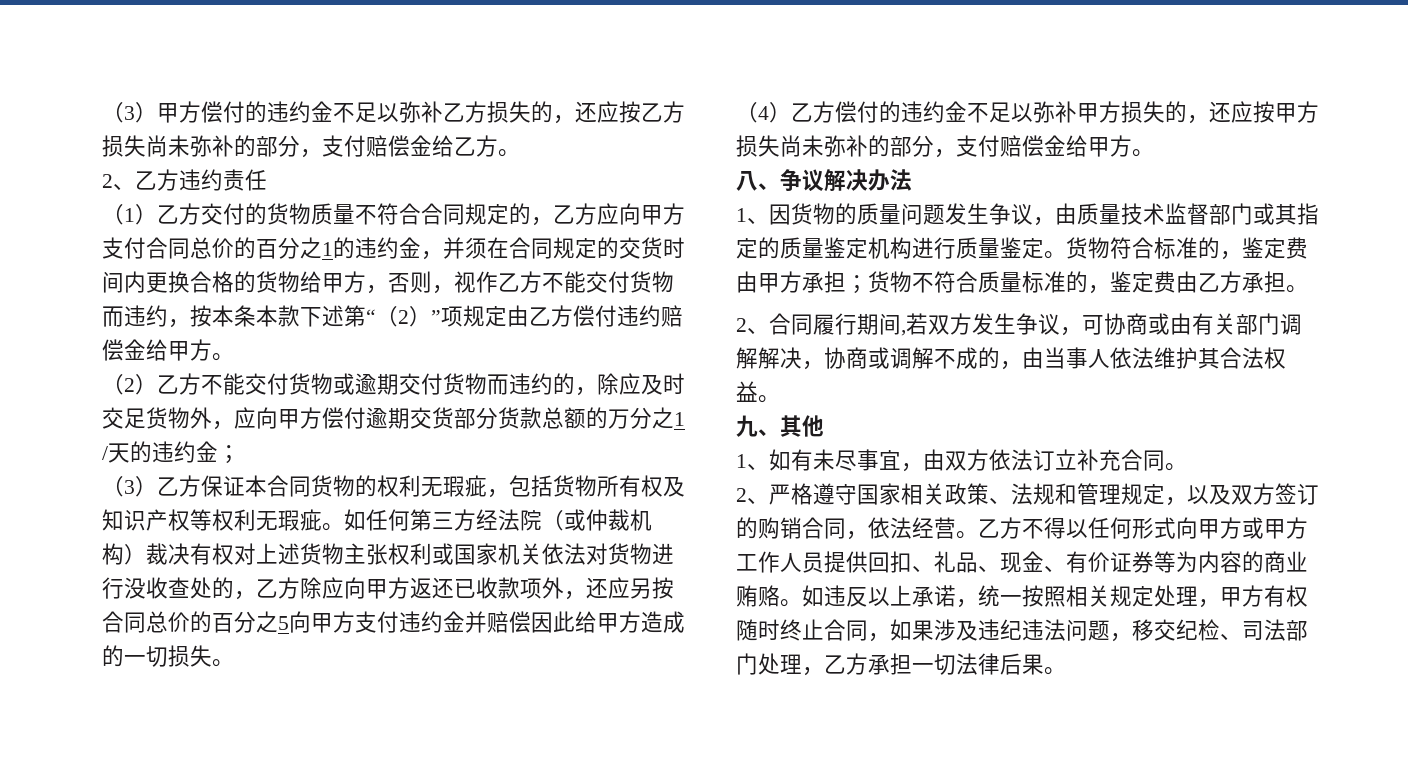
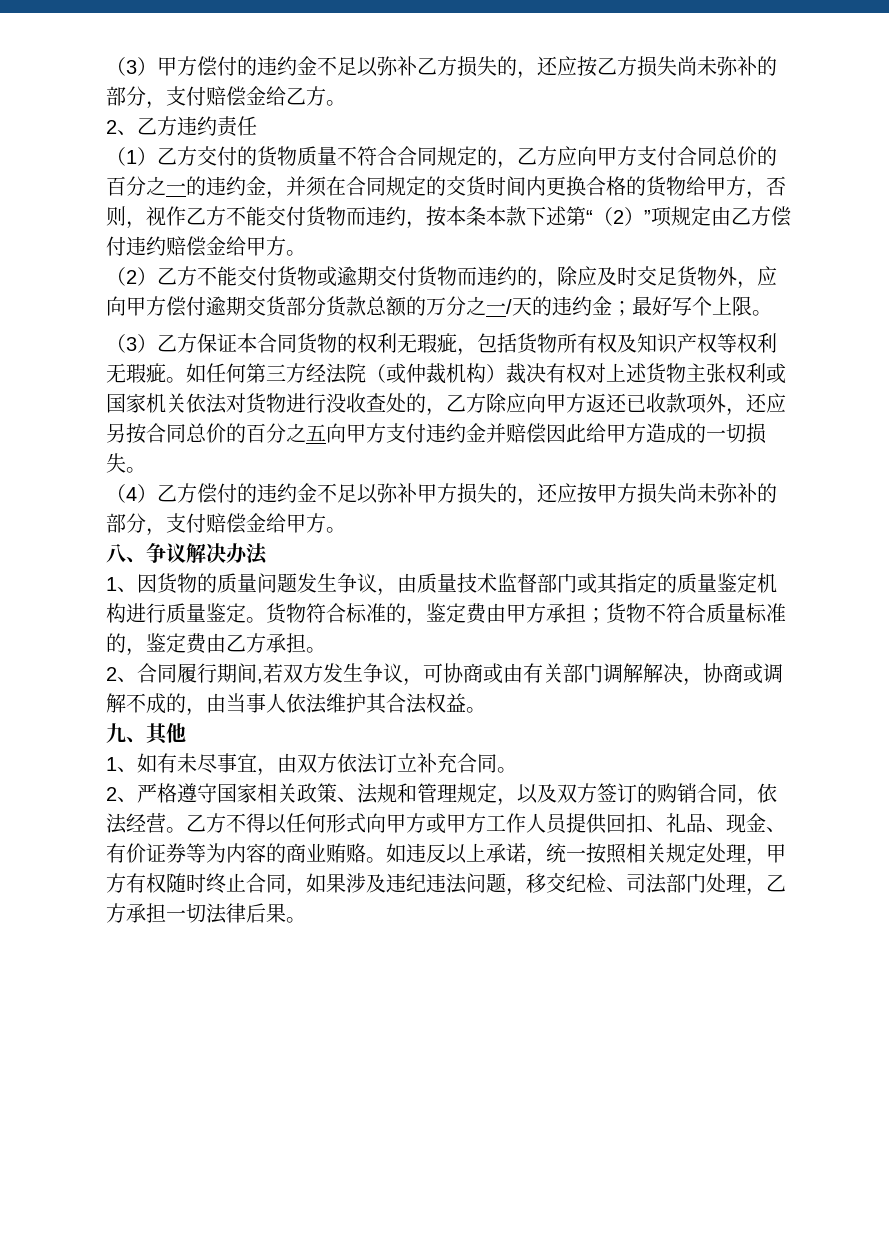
[322,242,333,256] 1 -> [166,183,186,194] 一
[674,412,685,426] 1 -> [486,303,506,314] 一
(240, 454) none -> [632,296,772,316] 最好写个上限。
[278,616,289,630] 5 -> [306,424,326,441] 五

